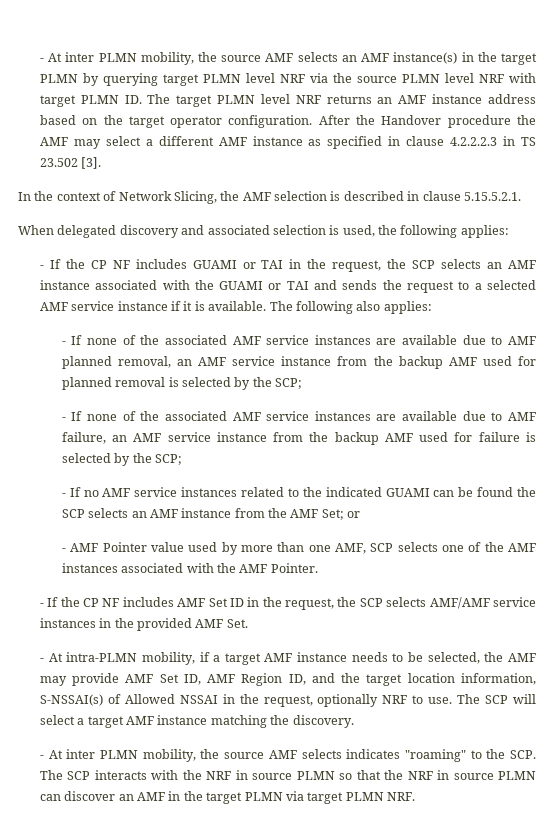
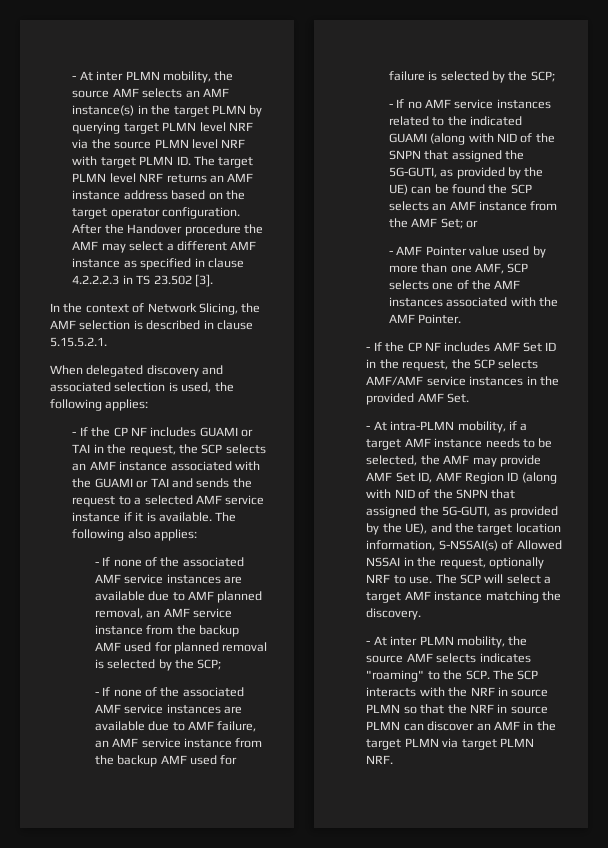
(430, 492) none -> [430,133,555,145] [388,150,525,162] [388,167,544,179] [388,184,408,195] (along with NID of the SNPN that assigned the 5G-GUTI, as provided by the UE)
[288,674,306,685] ID, -> [507,472,557,484] [366,489,516,499] [366,506,558,518] [366,523,428,535] ID (along with NID of the SNPN that assigned the 5G-GUTI, as provided by the UE),

